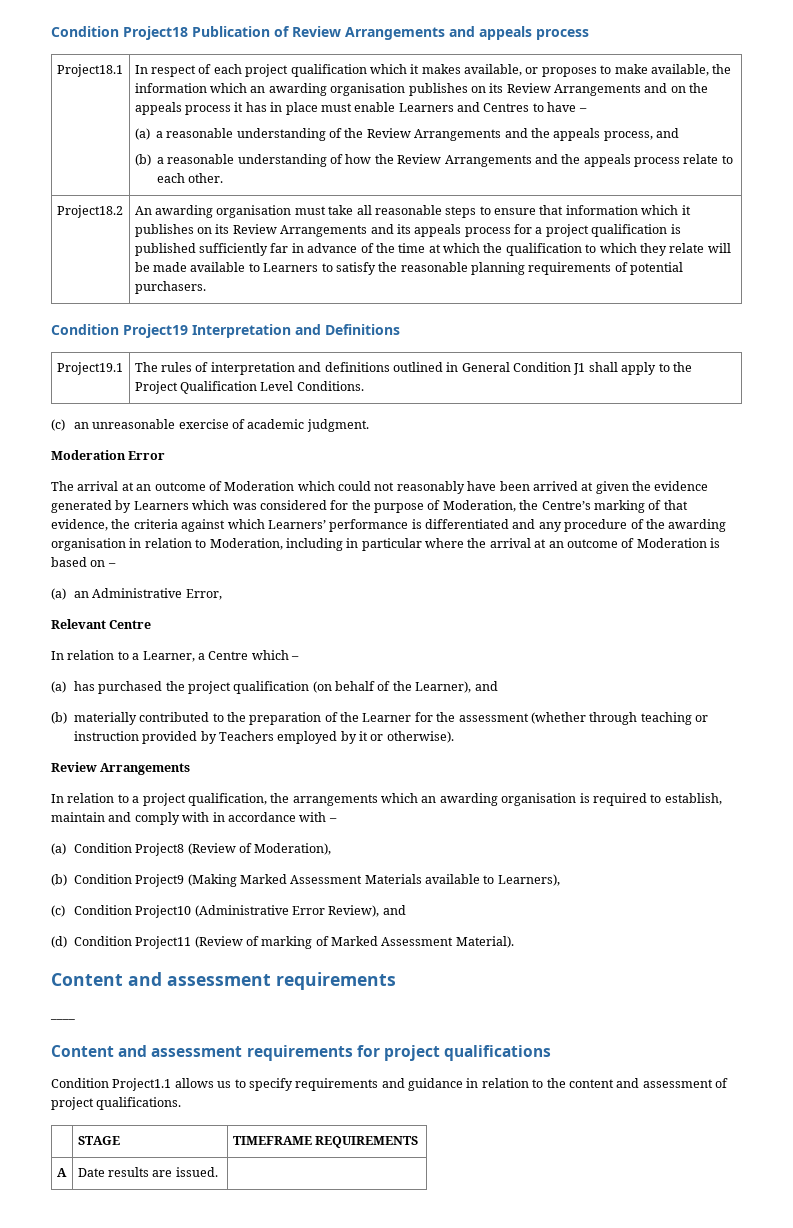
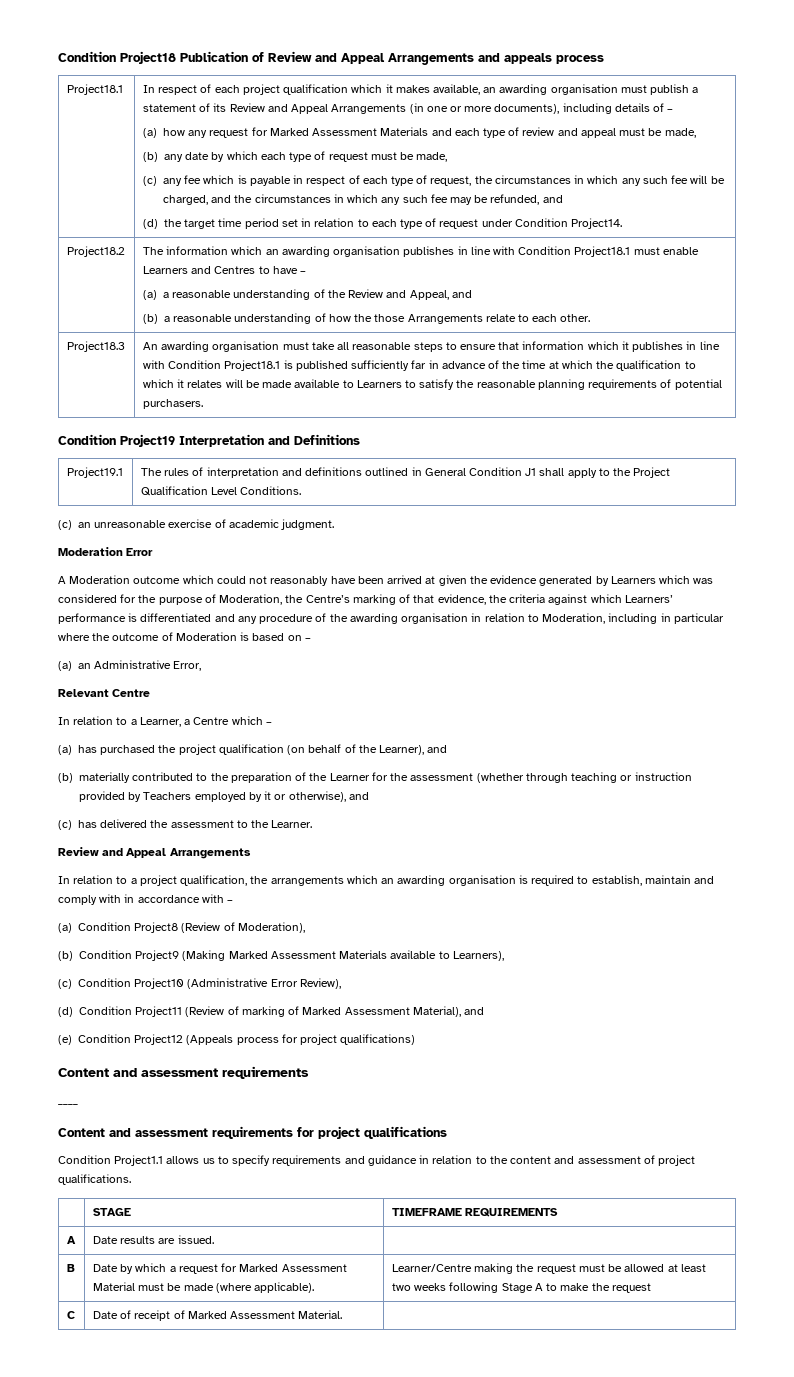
(341, 31) none -> [315,53,385,64] and Appeal
[525,64,732,77] or proposes to make available, the -> [483,84,699,95] [142,103,674,114] [142,127,696,138] [142,151,448,162] [142,175,725,186] [162,194,563,205] [142,218,623,229] [66,246,125,257] [142,247,164,255] an awarding organisation must publish a statement of its Review and Appeal Arrangements (in one or more documents), including details of – // (a) how any request for Marked Assessment Materials and each type of review and appeal must be made, // (b) any date by which each type of request must be made, // (c) any fee which is payable in respect of each type of request, the circumstances in which any such fee will be charged, and the circumstances in which any such fee may be refunded, and // (d) the target time period set in relation to each type of request under Condition Project14. // Project18.2 | The
[470,83,709,96] [134,102,318,115] on its Review Arrangements and on the appeals process it has in place -> [457,246,631,257] in line with Condition Project18.1
[414,128,653,141] Arrangements and the appeals process, -> [386,290,449,300] and Appeal,
[397,154,681,167] Review Arrangements and the appeals process -> [374,314,483,324] those Arrangements
[56,205,123,218] Project18.2 -> [66,341,125,352] Project18.3
[197,224,668,237] on its Review Arrangements and its appeals process for a project qualification -> [686,341,720,350] [142,360,281,371] in line with Condition Project18.1
[639,243,705,256] they relate -> [177,379,223,388] it relates
[51,481,295,491] The arrival at an outcome of Moderation -> [58,575,181,584] A Moderation outcome
[489,538,564,548] arrival at an -> (111, 637) none
[386,731,454,743] [51,762,97,772] otherwise). // Review -> [288,791,369,802] [58,819,313,830] [58,847,167,858] otherwise), and // (c) has delivered the assessment to the Learner. // Review and Appeal
[382,905,406,915] and -> (341, 983) none
[455,936,514,948] Material). -> [412,1006,485,1017] [58,1034,416,1045] Material), and // (e) Condition Project12 (Appeals process for project qualifications)
(218, 1172) none -> [66,1264,75,1272] [92,1263,347,1274] [92,1282,315,1293] [391,1263,706,1274] [391,1282,651,1293] [66,1311,75,1319] [92,1310,343,1321] // B | Date by which a request for Marked Assessment Material must be made (where applicable). | Learner/Centre making the request must be allowed at least two weeks following Stage A to make the request // C | Date of receipt of Marked Assessment Material. |

